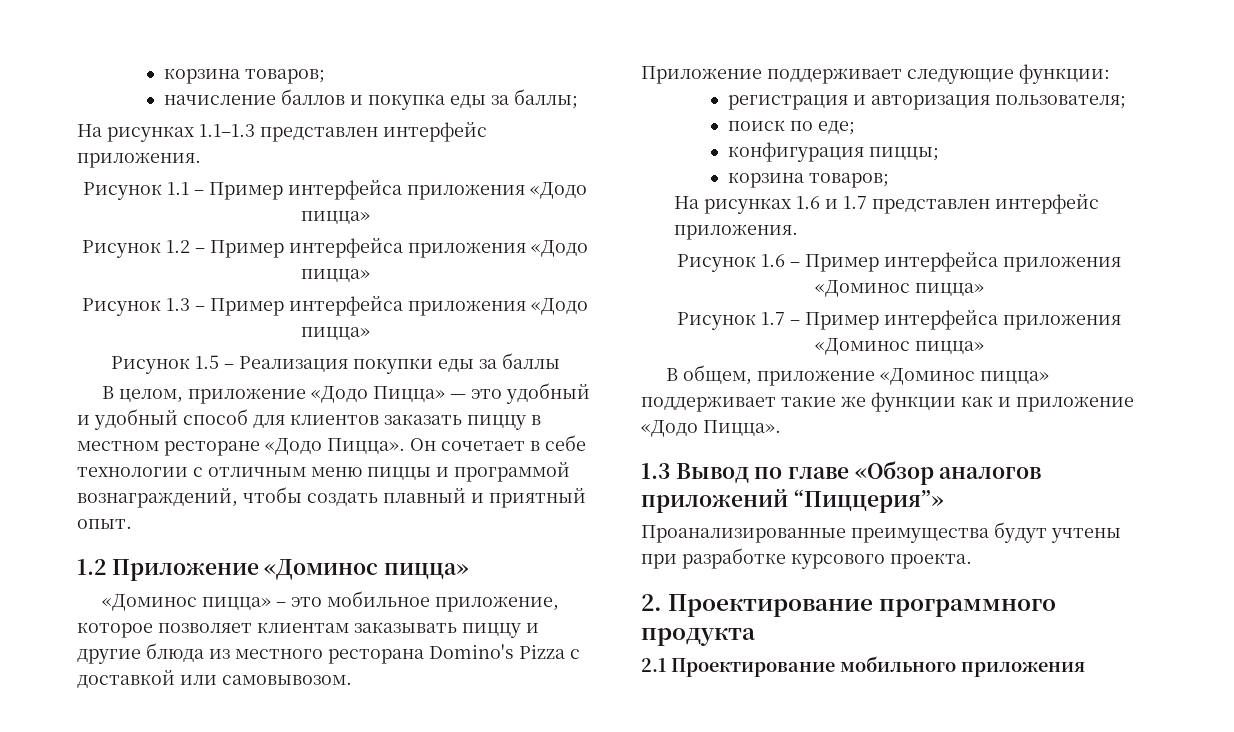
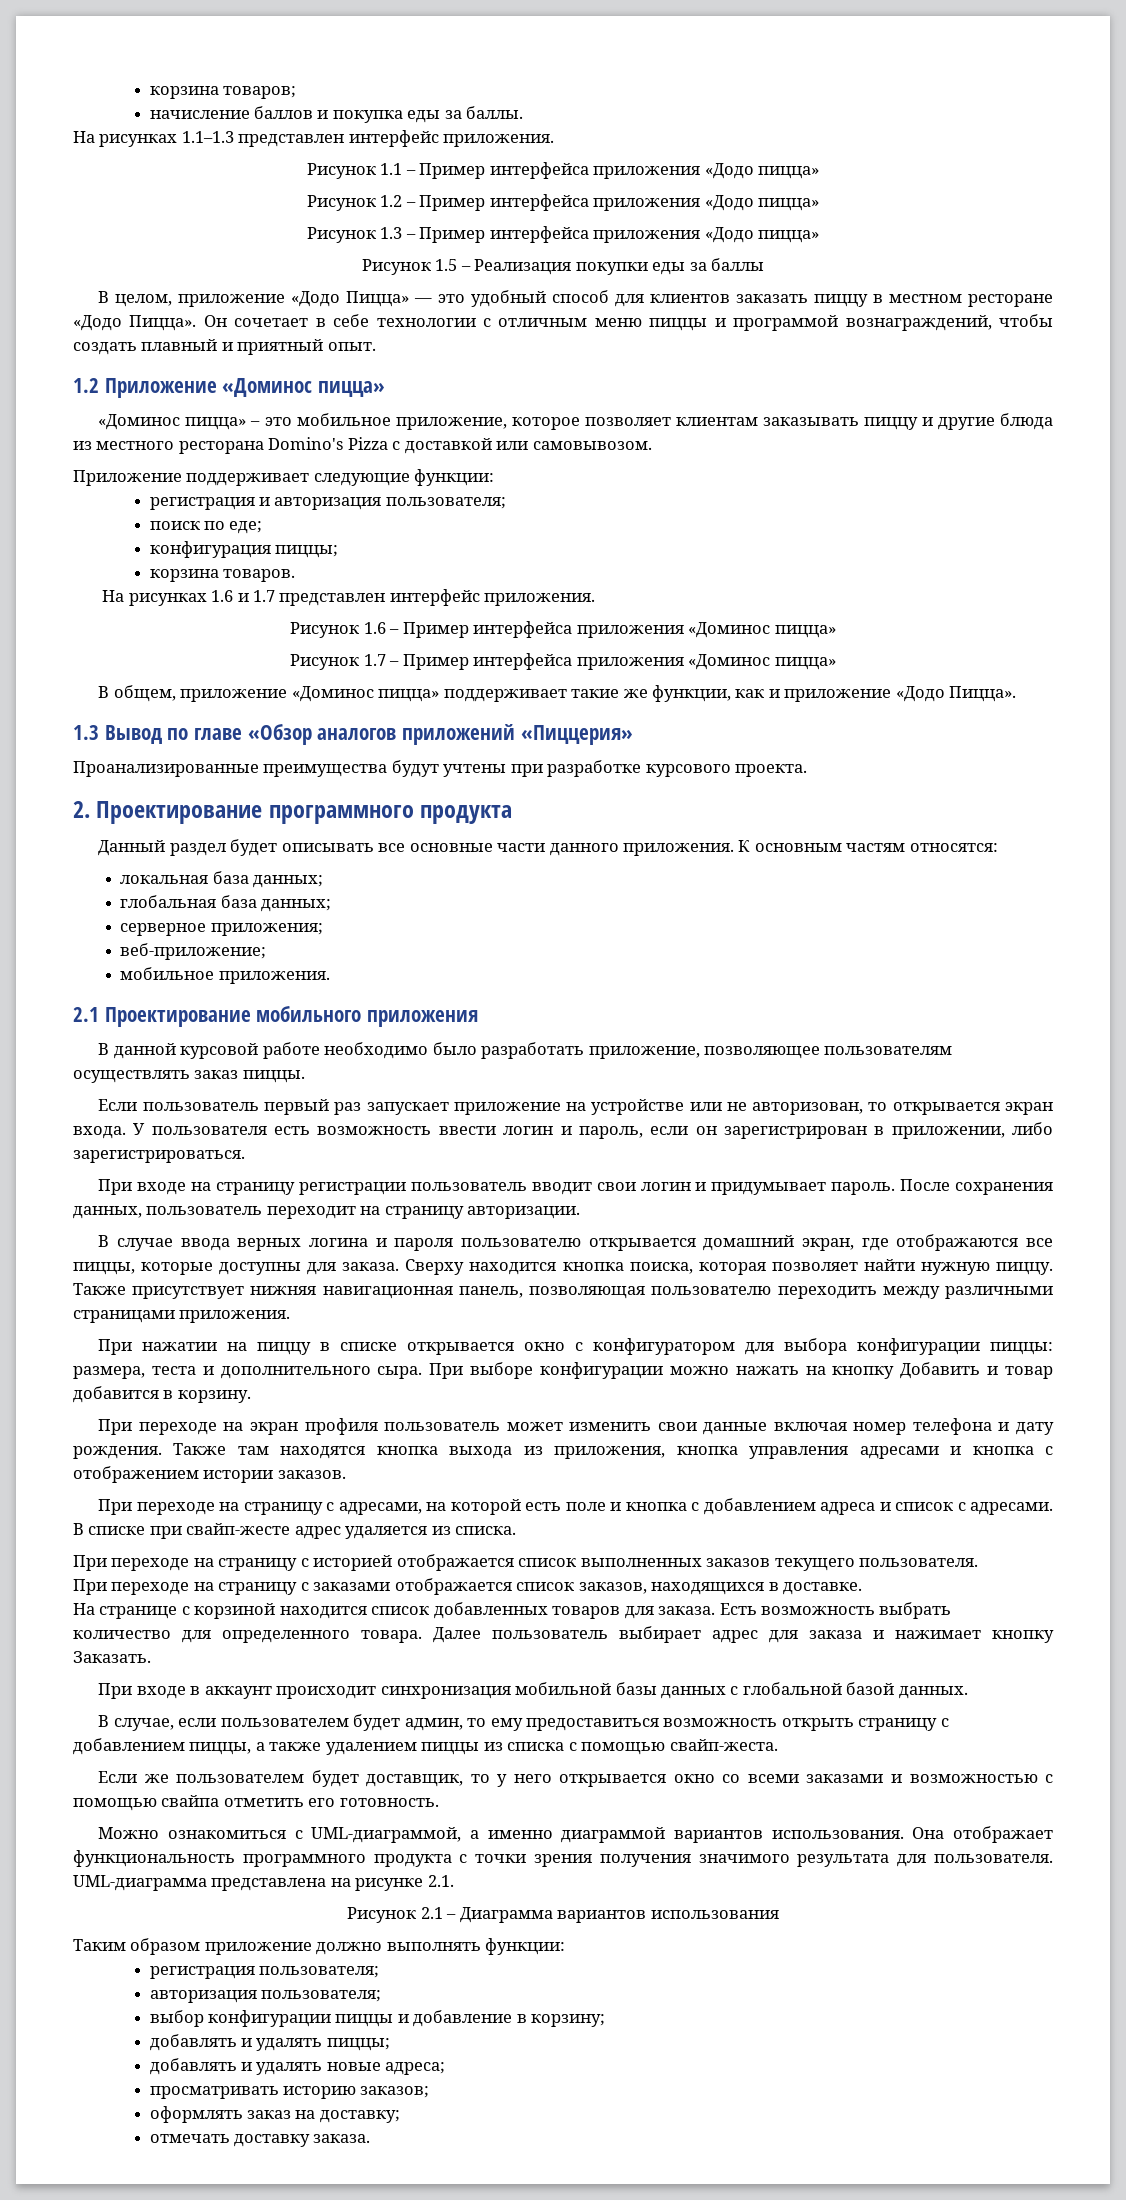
[513,89,578,109] баллы; -> [466,106,524,119] баллы.
[77,409,178,430] и удобный -> (547, 298) none
[808,173,889,188] товаров; -> [223,569,296,582] товаров.
[871,392,956,412] функции -> [652,685,732,702] функции,
[793,489,943,513] “Пиццерия”» -> [520,725,633,745] «Пиццерия»
[641,656,1085,677] 2.1 Проектирование мобильного приложения -> [98,839,998,856] [120,871,324,888] [120,895,332,912] [120,923,323,936] [120,943,267,960] [120,967,330,984] [73,1006,479,1027] [98,1042,953,1059] [73,1070,305,1083] [98,1099,1053,1115] [73,1122,1053,1139] [73,1150,245,1163] [98,1179,1053,1195] [73,1206,581,1219] [98,1234,1054,1251] [73,1259,1054,1275] [73,1283,1053,1299] [73,1310,291,1323] [98,1338,1053,1355] [73,1362,1053,1379] [73,1386,251,1403] [98,1418,1054,1435] [73,1443,1053,1459] [73,1466,346,1483] [98,1498,1053,1515] [73,1523,517,1539] [73,1554,979,1571] [73,1578,863,1595] [73,1602,952,1619] [73,1626,1054,1643] [73,1651,151,1663] [98,1682,968,1699] [98,1714,949,1731] [73,1738,778,1755] [98,1770,1054,1787] [73,1795,439,1811] [98,1826,1053,1843] [73,1850,1053,1867] [73,1875,454,1891] [347,1907,779,1923] [73,1938,566,1955] [149,1966,380,1979] [149,1990,382,2003] [149,2010,606,2027] [149,2034,390,2051] [149,2058,446,2075] [149,2086,430,2099] [149,2106,400,2123] [149,2134,371,2147] Данный раздел будет описывать все основные части данного приложения. К основным частям относятся: // локальная база данных; // глобальная база данных; // серверное приложения; // веб-приложение; // мобильное приложения. // 2.1 Проектирование мобильного приложения // В данной курсовой работе необходимо было разработать приложение, позволяющее пользователям осуществлять заказ пиццы. // Если пользователь первый раз запускает приложение на устройстве или не авторизован, то открывается экран входа. У пользователя есть возможность ввести логин и пароль, если он зарегистрирован в приложении, либо зарегистрироваться. // При входе на страницу регистрации пользователь вводит свои логин и придумывает пароль. После сохранения данных, пользователь переходит на страницу авторизации. // В случае ввода верных логина и пароля пользователю открывается домашний экран, где отображаются все пиццы, которые доступны для заказа. Сверху находится кнопка поиска, которая позволяет найти нужную пиццу. Также присутствует нижняя навигационная панель, позволяющая пользователю переходить между различными страницами приложения. // При нажатии на пиццу в списке открывается окно с конфигуратором для выбора конфигурации пиццы: размера, теста и дополнительного сыра. При выборе конфигурации можно нажать на кнопку Добавить и товар добавится в корзину. // При переходе на экран профиля пользователь может изменить свои данные включая номер телефона и дату рождения. Также там находятся кнопка выхода из приложения, кнопка управления адресами и кнопка с отображением истории заказов. // При переходе на страницу с адресами, на которой есть поле и кнопка с добавлением адреса и список с адресами. В списке при свайп-жесте адрес удаляется из списка. // При переходе на страницу с историей отображается список выполненных заказов текущего пользователя. // При переходе на страницу с заказами отображается список заказов, находящихся в доставке. // На странице с корзиной находится список добавленных товаров для заказа. Есть возможность выбрать количество для определенного товара. Далее пользователь выбирает адрес для заказа и нажимает кнопку Заказать. // При входе в аккаунт происходит синхронизация мобильной базы данных с глобальной базой данных. // В случае, если пользователем будет админ, то ему предоставиться возможность открыть страницу с добавлением пиццы, а также удалением пиццы из списка с помощью свайп-жеста. // Если же пользователем будет доставщик, то у него открывается окно со всеми заказами и возможностью с помощью свайпа отметить его готовность. // Можно ознакомиться с UML-диаграммой, а именно диаграммой вариантов использования. Она отображает функциональность программного продукта с точки зрения получения значимого результата для пользователя. UML-диаграмма представлена на рисунке 2.1. // Рисунок 2.1 – Диаграмма вариантов использования // Таким образом приложение должно выполнять функции: // регистрация пользователя; // авторизация пользователя; // выбор конфигурации пиццы и добавление в корзину; // добавлять и удалять пиццы; // добавлять и удалять новые адреса; // просматривать историю заказов; // оформлять заказ на доставку; // отмечать доставку заказа.

